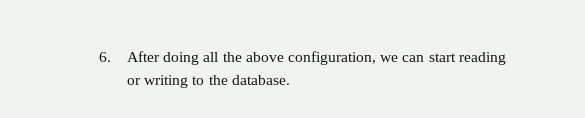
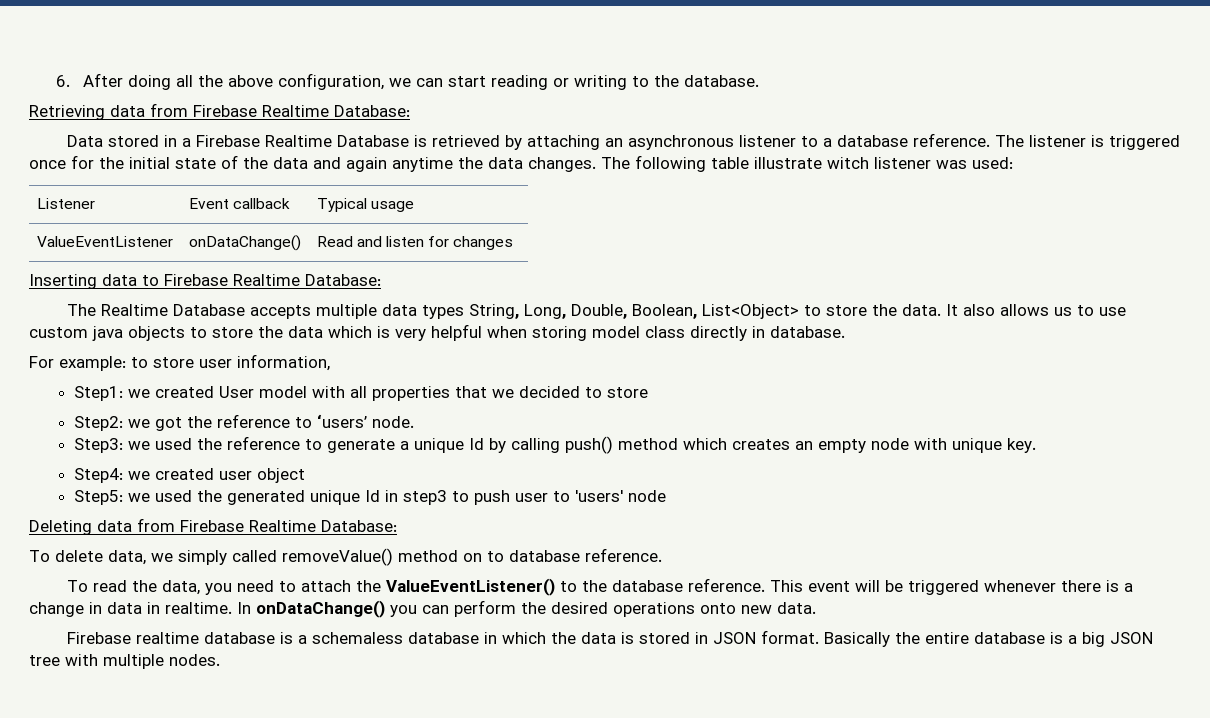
(290, 80) none -> [29,103,410,120] [67,133,1181,150] [29,155,1013,172] [36,198,95,209] [188,198,290,209] [316,198,414,212] [36,236,173,247] [188,235,301,251] [316,236,514,250] [29,274,381,289] [67,304,1127,319] [29,324,845,341] [29,354,330,371] [74,386,649,401] [74,414,415,431] [74,436,1037,454] [74,468,306,483] [74,490,667,505] [29,518,397,535] [29,548,662,566] [67,578,1134,596] [29,600,816,618] [67,630,1154,647] [29,654,220,669] // Retrieving data from Firebase Realtime Database: // Data stored in a Firebase Realtime Database is retrieved by attaching an asynchronous listener to a database reference. The listener is triggered once for the initial state of the data and again anytime the data changes. The following table illustrate witch listener was used: // Listener | Event callback | Typical usage // ValueEventListener | onDataChange() | Read and listen for changes // Inserting data to Firebase Realtime Database: // The Realtime Database accepts multiple data types String, Long, Double, Boolean, List<Object> to store the data. It also allows us to use custom java objects to store the data which is very helpful when storing model class directly in database. // For example: to store user information, // Step1: we created User model with all properties that we decided to store // Step2: we got the reference to ‘users’ node. // Step3: we used the reference to generate a unique Id by calling push() method which creates an empty node with unique key. // Step4: we created user object // Step5: we used the generated unique Id in step3 to push user to 'users' node // Deleting data from Firebase Realtime Database: // To delete data, we simply called removeValue() method on to database reference. // To read the data, you need to attach the ValueEventListener() to the database reference. This event will be triggered whenever there is a change in data in realtime. In onDataChange() you can perform the desired operations onto new data. // Firebase realtime database is a schemaless database in which the data is stored in JSON format. Basically the entire database is a big JSON tree with multiple nodes.

